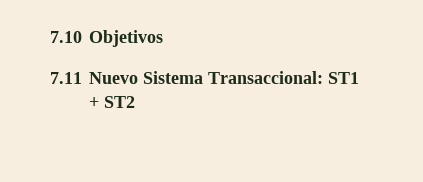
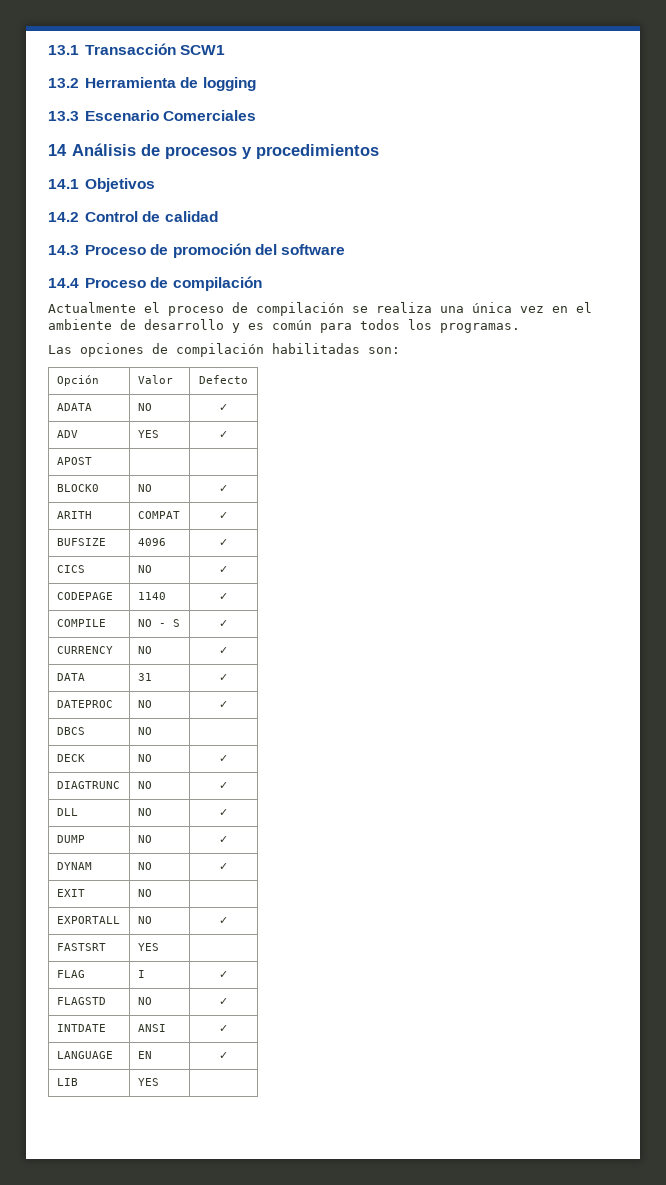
[50,30,164,47] [50,71,360,84] [89,96,136,108] 7.10 Objetivos // 7.11 Nuevo Sistema Transaccional: ST1 + ST2 -> [48,43,226,55] [48,77,256,91] [48,110,257,121] [48,143,380,159] [48,178,156,192] [48,211,218,222] [48,243,345,258] [48,276,262,291] [48,302,592,316] [48,319,520,333] [48,343,400,357] [56,375,99,386] [137,375,173,384] [199,375,249,384] [56,403,92,411] [137,403,152,411] [219,404,229,411] [56,430,78,438] [137,430,159,438] [219,431,229,438] [56,457,92,465] [56,484,99,492] [137,484,152,492] [219,485,229,492] [56,511,92,519] [137,511,180,519] [219,512,229,519] [56,538,106,546] [137,538,166,546] [219,539,229,546] [56,565,85,573] [137,565,152,573] [219,566,229,573] [56,592,113,600] [137,592,166,600] [219,593,229,600] [56,619,106,627] [137,619,180,627] [219,620,229,627] [56,646,113,654] [137,646,152,654] [219,647,229,654] [56,673,85,681] [137,673,152,681] [219,674,229,681] [56,700,113,708] [137,700,152,708] [219,701,229,708] [56,727,85,735] [137,727,152,735] [56,754,85,762] [137,754,152,762] [219,755,229,762] [56,781,120,789] [137,781,152,789] [219,782,229,789] [56,808,78,816] [137,808,152,816] [219,809,229,816] [56,835,85,843] [137,835,152,843] [219,836,229,843] [56,862,92,870] [137,862,152,870] [219,863,229,870] [56,889,85,897] [137,889,152,897] [56,916,120,924] [137,916,152,924] [219,917,229,924] [56,943,106,951] [137,943,159,951] [56,970,85,978] [137,970,145,978] [219,971,229,978] [56,997,106,1005] [137,997,152,1005] [219,998,229,1005] [56,1024,106,1032] [137,1024,166,1032] [219,1025,229,1032] [56,1051,113,1059] [137,1051,152,1059] [219,1052,229,1059] [56,1078,78,1086] [137,1078,159,1086] 13.1 Transacción SCW1 // 13.2 Herramienta de logging // 13.3 Escenario Comerciales // 14 Análisis de procesos y procedimientos // 14.1 Objetivos // 14.2 Control de calidad // 14.3 Proceso de promoción del software // 14.4 Proceso de compilación // Actualmente el proceso de compilación se realiza una única vez en el ambiente de desarrollo y es común para todos los programas. // Las opciones de compilación habilitadas son: // Opción | Valor | Defecto // ADATA | NO | ✓ // ADV | YES | ✓ // APOST | | // BLOCK0 | NO | ✓ // ARITH | COMPAT | ✓ // BUFSIZE | 4096 | ✓ // CICS | NO | ✓ // CODEPAGE | 1140 | ✓ // COMPILE | NO - S | ✓ // CURRENCY | NO | ✓ // DATA | 31 | ✓ // DATEPROC | NO | ✓ // DBCS | NO | // DECK | NO | ✓ // DIAGTRUNC | NO | ✓ // DLL | NO | ✓ // DUMP | NO | ✓ // DYNAM | NO | ✓ // EXIT | NO | // EXPORTALL | NO | ✓ // FASTSRT | YES | // FLAG | I | ✓ // FLAGSTD | NO | ✓ // INTDATE | ANSI | ✓ // LANGUAGE | EN | ✓ // LIB | YES |

